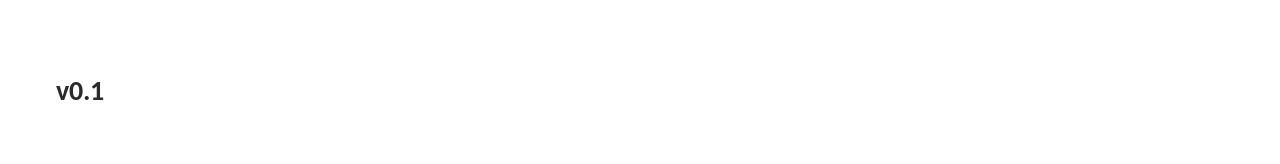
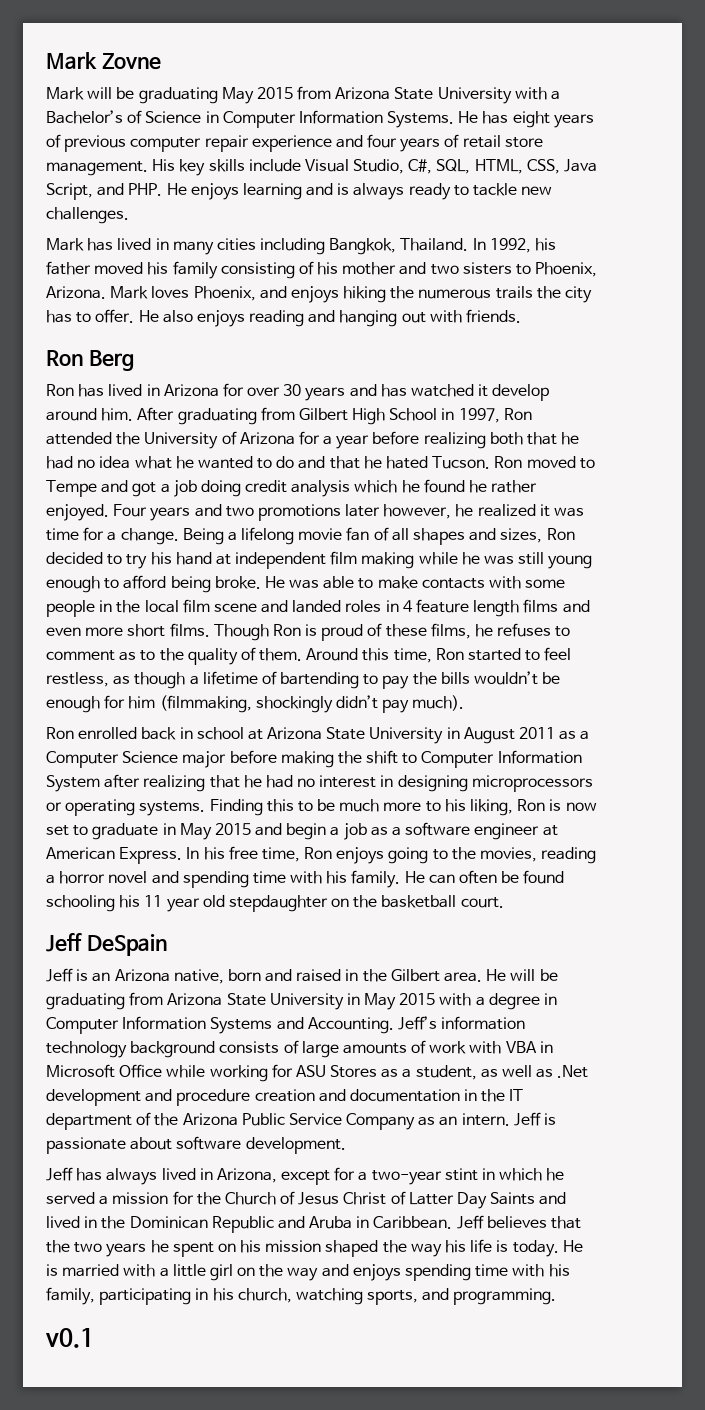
(56, 91) none -> [46,52,161,70] [46,86,561,104] [46,110,594,128] [46,134,543,152] [46,159,598,176] [46,183,553,200] [46,207,129,224] [46,238,557,255] [46,261,598,279] [46,286,593,303] [46,309,522,327] [46,350,134,371] [46,383,550,401] [46,407,532,425] [46,431,580,449] [46,456,595,469] [46,479,538,497] [46,504,585,521] [46,527,575,545] [46,551,593,569] [46,575,566,593] [46,599,590,617] [46,623,571,641] [46,647,572,665] [46,671,561,689] [46,695,465,713] [46,727,590,744] [46,750,582,768] [46,774,593,792] [46,799,597,816] [46,822,558,840] [46,846,597,864] [46,870,565,888] [46,895,504,912] [46,933,167,956] [46,968,558,984] [46,992,558,1010] [46,1016,526,1034] [46,1040,553,1058] [46,1064,589,1082] [46,1089,524,1106] [46,1112,557,1130] [46,1136,346,1154] [46,1167,565,1185] [46,1191,567,1209] [46,1215,582,1233] [46,1239,583,1257] [46,1264,570,1281] [46,1287,557,1305] Mark Zovne // Mark will be graduating May 2015 from Arizona State University with a Bachelor’s of Science in Computer Information Systems. He has eight years of previous computer repair experience and four years of retail store management. His key skills include Visual Studio, C#, SQL, HTML, CSS, Java Script, and PHP. He enjoys learning and is always ready to tackle new challenges. // Mark has lived in many cities including Bangkok, Thailand. In 1992, his father moved his family consisting of his mother and two sisters to Phoenix, Arizona. Mark loves Phoenix, and enjoys hiking the numerous trails the city has to offer. He also enjoys reading and hanging out with friends. // Ron Berg // Ron has lived in Arizona for over 30 years and has watched it develop around him. After graduating from Gilbert High School in 1997, Ron attended the University of Arizona for a year before realizing both that he had no idea what he wanted to do and that he hated Tucson. Ron moved to Tempe and got a job doing credit analysis which he found he rather enjoyed. Four years and two promotions later however, he realized it was time for a change. Being a lifelong movie fan of all shapes and sizes, Ron decided to try his hand at independent film making while he was still young enough to afford being broke. He was able to make contacts with some people in the local film scene and landed roles in 4 feature length films and even more short films. Though Ron is proud of these films, he refuses to comment as to the quality of them. Around this time, Ron started to feel restless, as though a lifetime of bartending to pay the bills wouldn’t be enough for him (filmmaking, shockingly didn’t pay much). // Ron enrolled back in school at Arizona State University in August 2011 as a Computer Science major before making the shift to Computer Information System after realizing that he had no interest in designing microprocessors or operating systems. Finding this to be much more to his liking, Ron is now set to graduate in May 2015 and begin a job as a software engineer at American Express. In his free time, Ron enjoys going to the movies, reading a horror novel and spending time with his family. He can often be found schooling his 11 year old stepdaughter on the basketball court. // Jeff DeSpain // Jeff is an Arizona native, born and raised in the Gilbert area. He will be graduating from Arizona State University in May 2015 with a degree in Computer Information Systems and Accounting. Jeff’s information technology background consists of large amounts of work with VBA in Microsoft Office while working for ASU Stores as a student, as well as .Net development and procedure creation and documentation in the IT department of the Arizona Public Service Company as an intern. Jeff is passionate about software development. // Jeff has always lived in Arizona, except for a two-year stint in which he served a mission for the Church of Jesus Christ of Latter Day Saints and lived in the Dominican Republic and Aruba in Caribbean. Jeff believes that the two years he spent on his mission shaped the way his life is today. He is married with a little girl on the way and enjoys spending time with his family, participating in his church, watching sports, and programming. //

